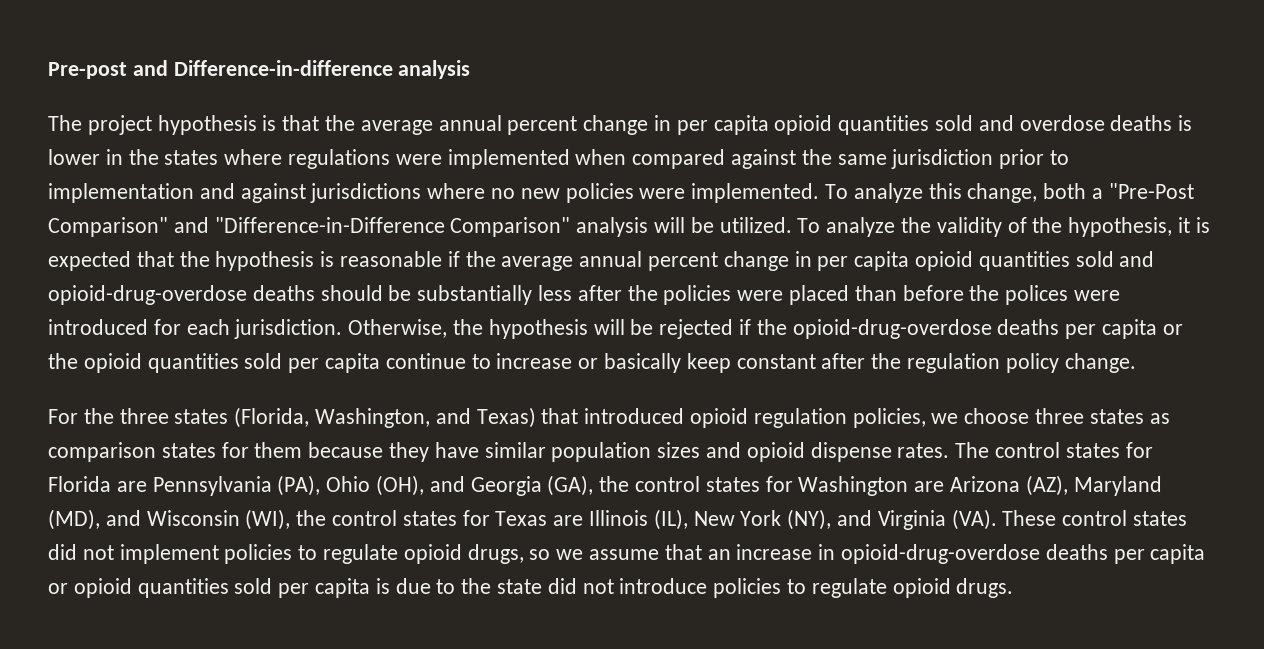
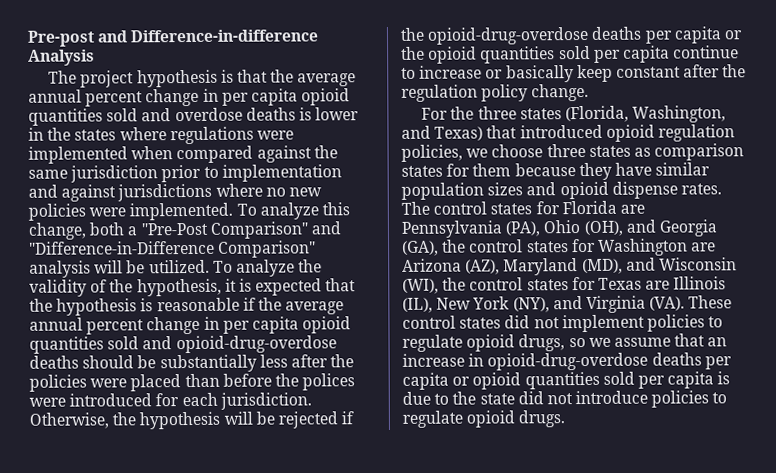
[398,60,471,79] analysis -> [28,49,95,66] Analysis

